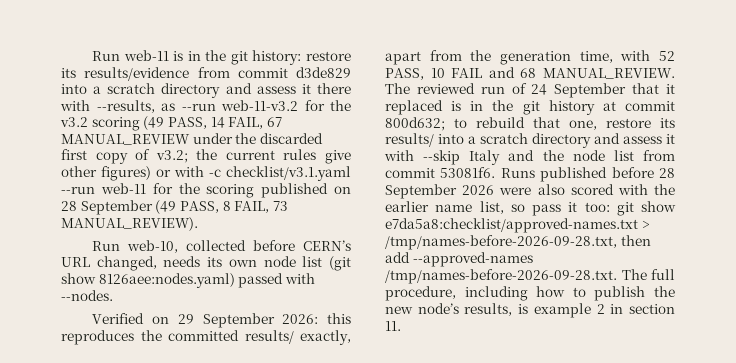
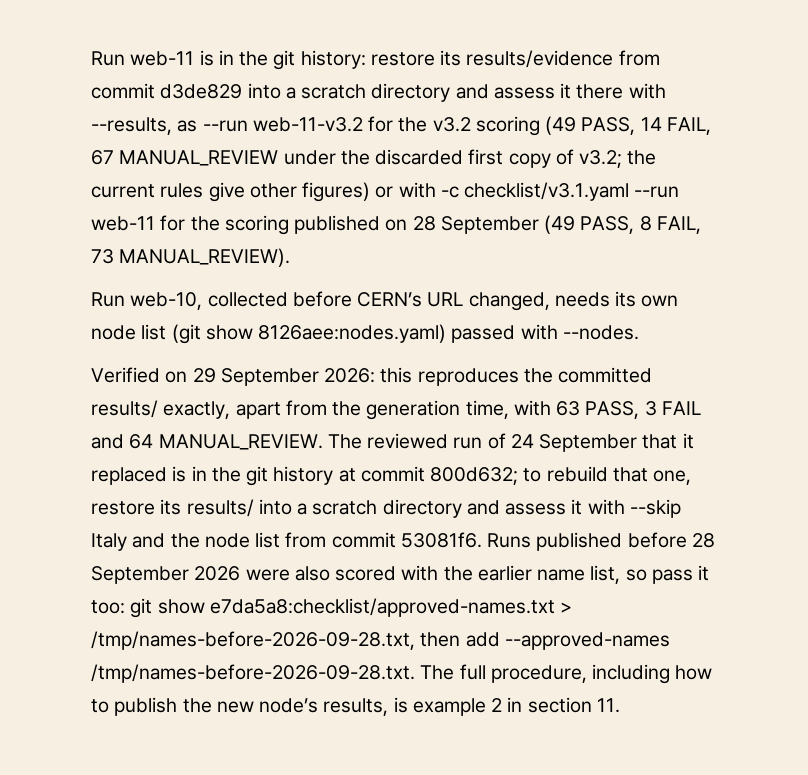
[659,51,675,61] [385,68,445,80] 52 PASS, 10 -> [556,401,657,419] 63 PASS, 3
[520,68,537,78] 68 -> [129,434,154,449] 64

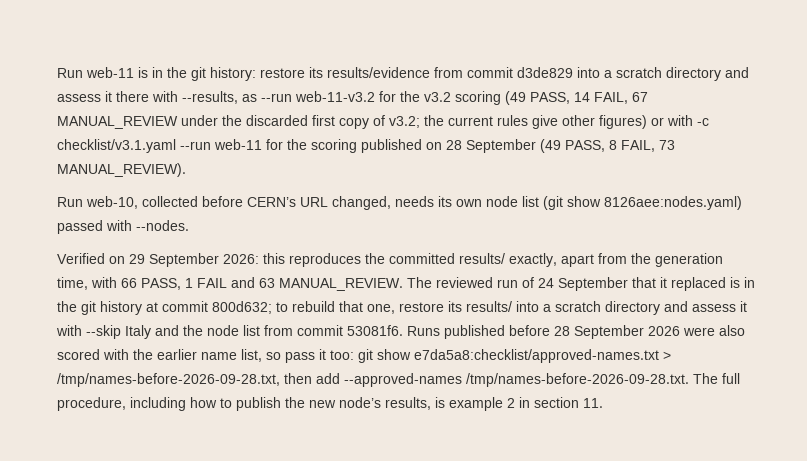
[556,401,657,419] 63 PASS, 3 -> [121,278,193,290] 66 PASS, 1
[129,434,154,449] 64 -> [259,278,275,288] 63

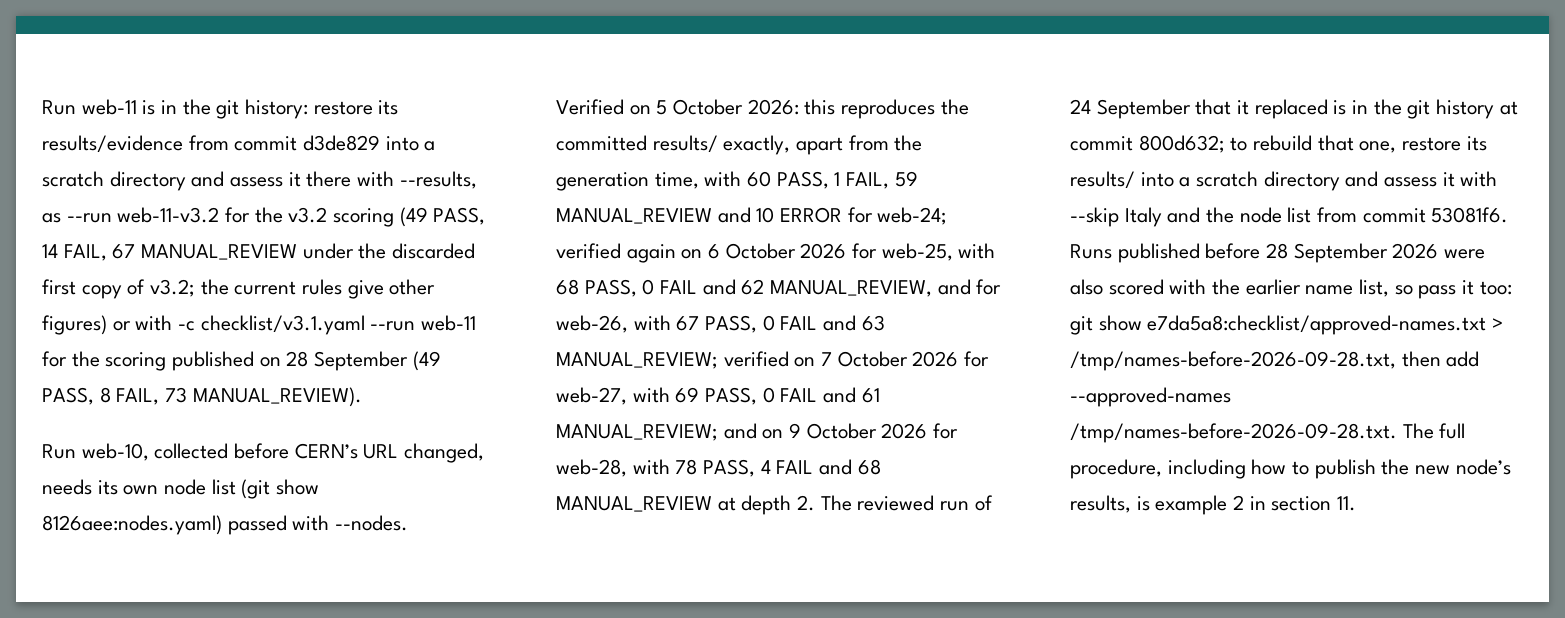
[129,253,219,267] 29 September -> [656,99,744,115] 5 October
[121,278,137,288] 66 -> [747,171,772,187] 60
[197,277,403,291] FAIL and 63 MANUAL_REVIEW. -> [846,171,918,189] [556,207,948,225] [556,243,996,263] [556,279,1002,297] [556,315,885,333] [556,351,990,369] [556,387,880,405] [556,423,959,441] [556,459,881,477] [556,495,816,515] FAIL, 59 MANUAL_REVIEW and 10 ERROR for web-24; verified again on 6 October 2026 for web-25, with 68 PASS, 0 FAIL and 62 MANUAL_REVIEW, and for web-26, with 67 PASS, 0 FAIL and 63 MANUAL_REVIEW; verified on 7 October 2026 for web-27, with 69 PASS, 0 FAIL and 61 MANUAL_REVIEW; and on 9 October 2026 for web-28, with 78 PASS, 4 FAIL and 68 MANUAL_REVIEW at depth 2.

